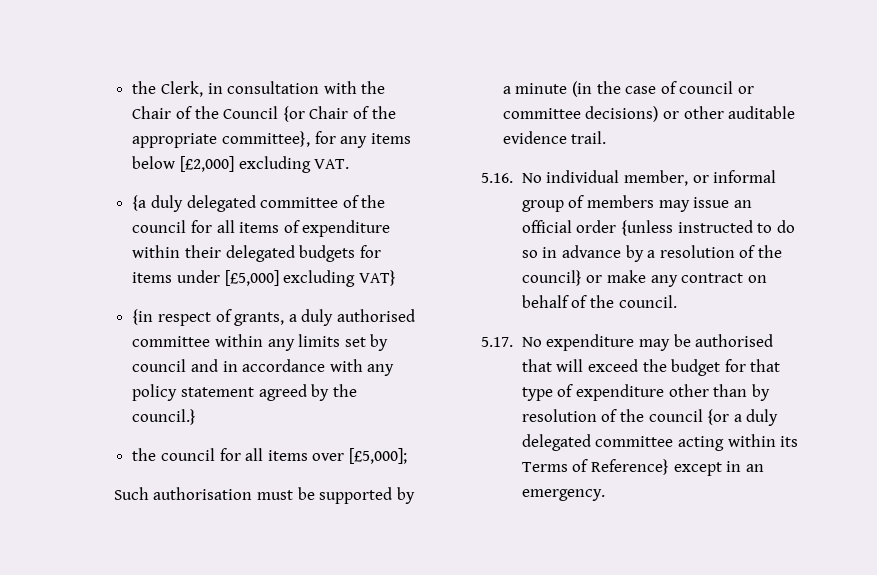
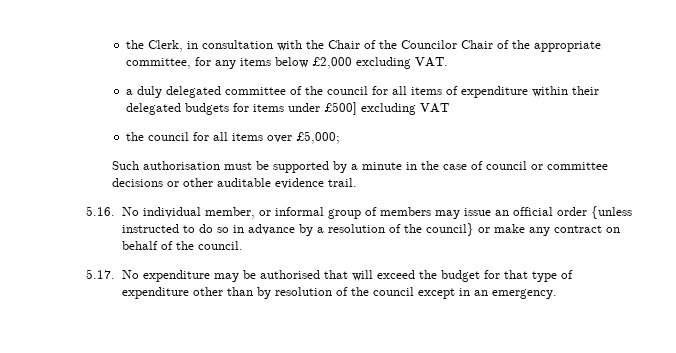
[223,106,305,122] Council {or -> [401,40,458,49] Councilor
[222,131,311,147] committee}, -> [126,58,192,69] committee,
[180,156,235,172] [£2,000] -> [312,57,353,69] £2,000
[132,195,147,211] {a -> [126,89,134,95] a
[224,270,396,287] [132,309,415,326] [132,334,389,351] [132,359,395,376] [132,384,357,401] [132,409,197,425] [£5,000] excluding VAT} // {in respect of grants, a duly authorised committee within any limits set by council and in accordance with any policy statement agreed by the council.} -> [324,102,450,115] £500] excluding VAT
[348,448,407,464] [£5,000]; -> [296,131,341,144] £5,000;
[571,81,592,97] (in -> [405,162,417,170] in
[585,106,659,122] decisions) -> [111,178,163,187] decisions
[707,409,779,426] [521,434,799,451] [521,459,670,475] {or a duly delegated committee acting within its Terms of Reference} -> (414, 291) none

